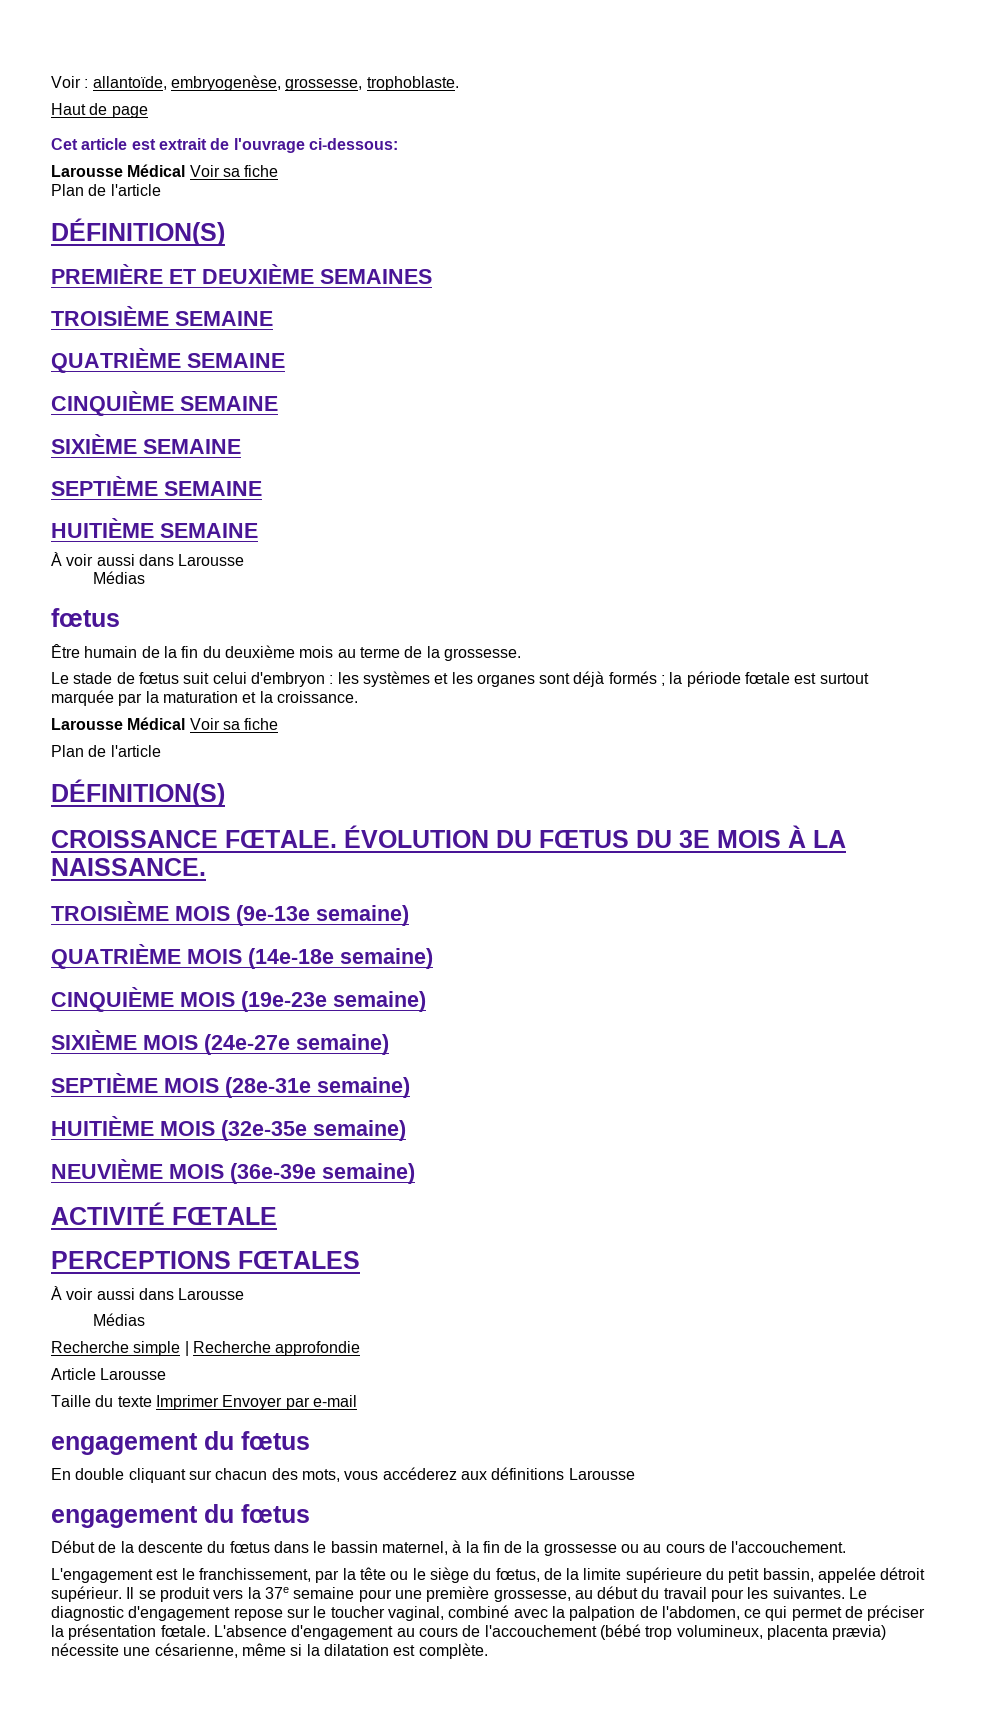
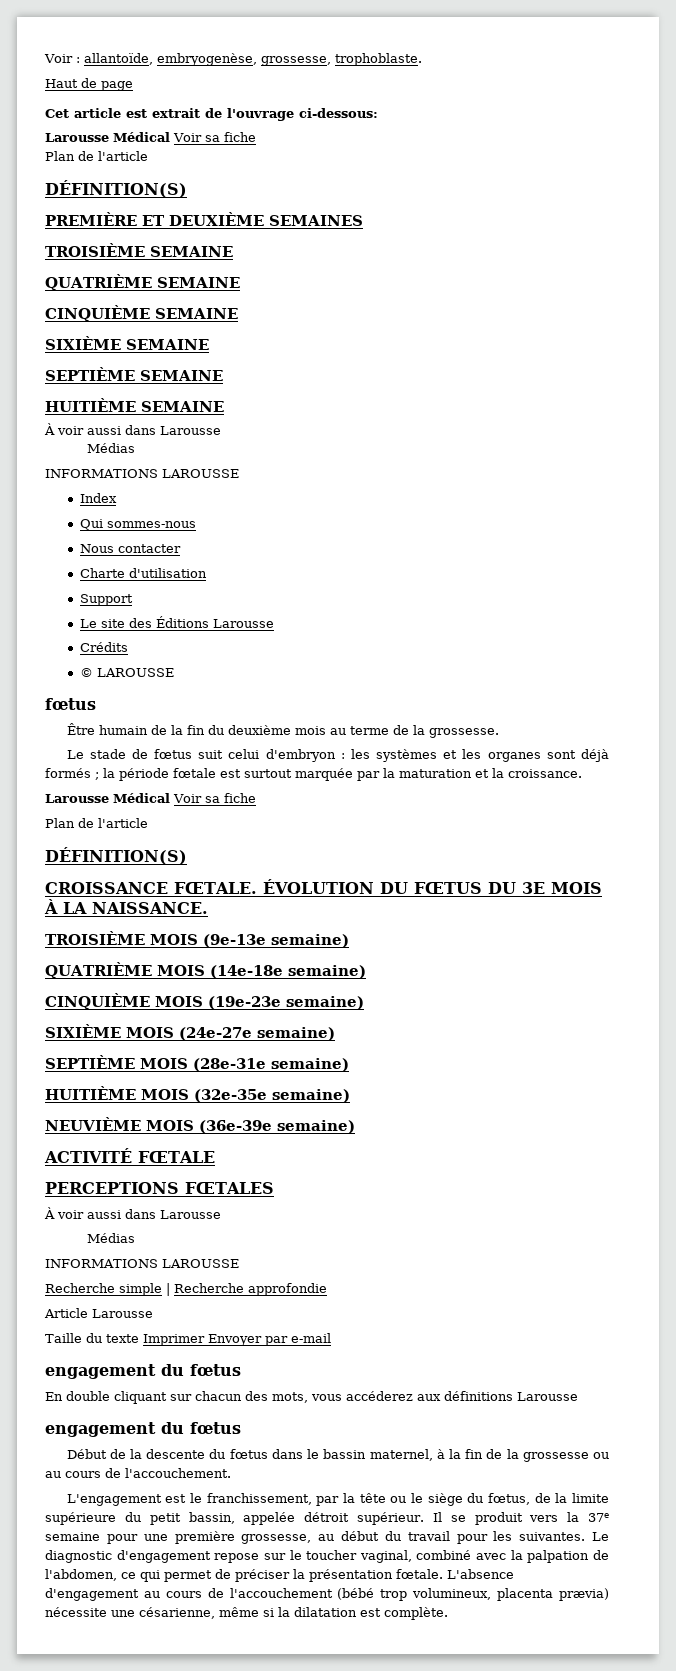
(146, 577) none -> [45,469,239,478] [79,493,117,503] [79,519,196,530] [79,544,181,553] [79,568,207,578] [79,594,133,606] [79,616,274,628] [79,642,128,652] [79,668,174,677] // INFORMATIONS LAROUSSE // Index // Qui sommes-nous // Nous contacter // Charte d'utilisation // Support // Le site des Éditions Larousse // Crédits // © LAROUSSE
(146, 1319) none -> [45,1259,239,1268] // INFORMATIONS LAROUSSE

